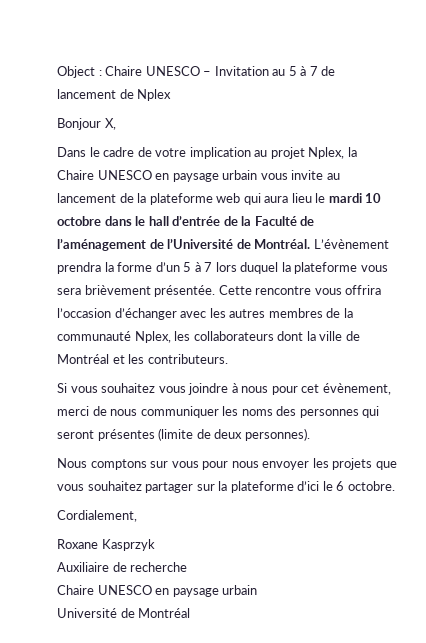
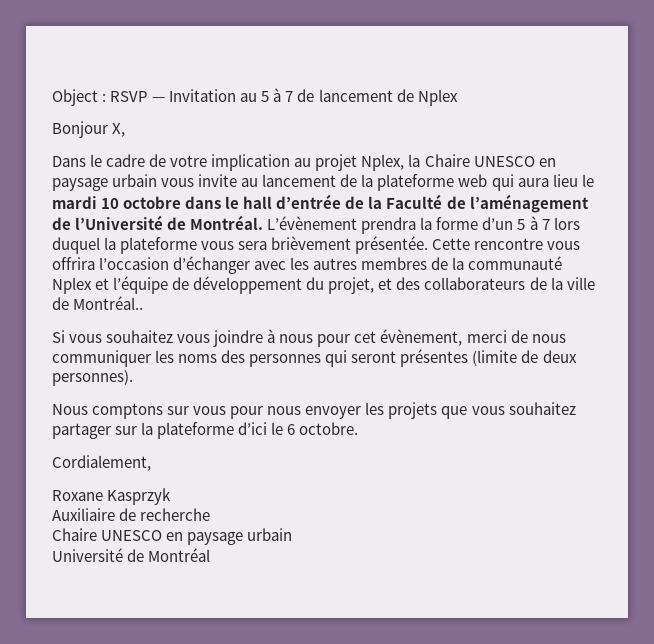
[105,66,212,76] Chaire UNESCO – -> [110,91,166,102] RSVP —
[134,331,360,343] [57,354,228,364] Nplex, les collaborateurs dont la ville de Montréal et les contributeurs. -> [52,276,595,294] [52,296,144,310] Nplex et l’équipe de développement du projet, et des collaborateurs de la ville de Montréal..

